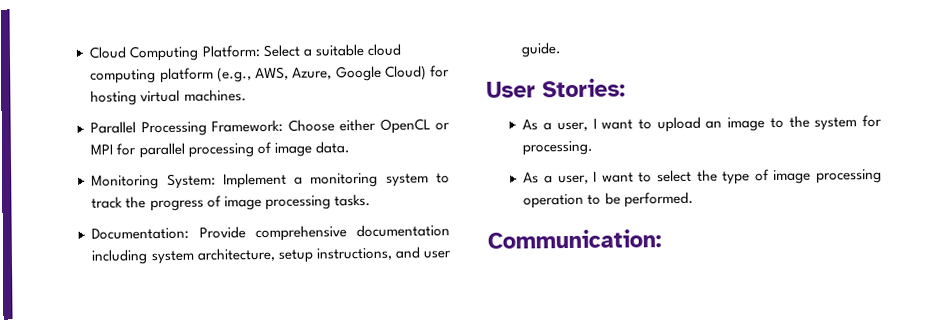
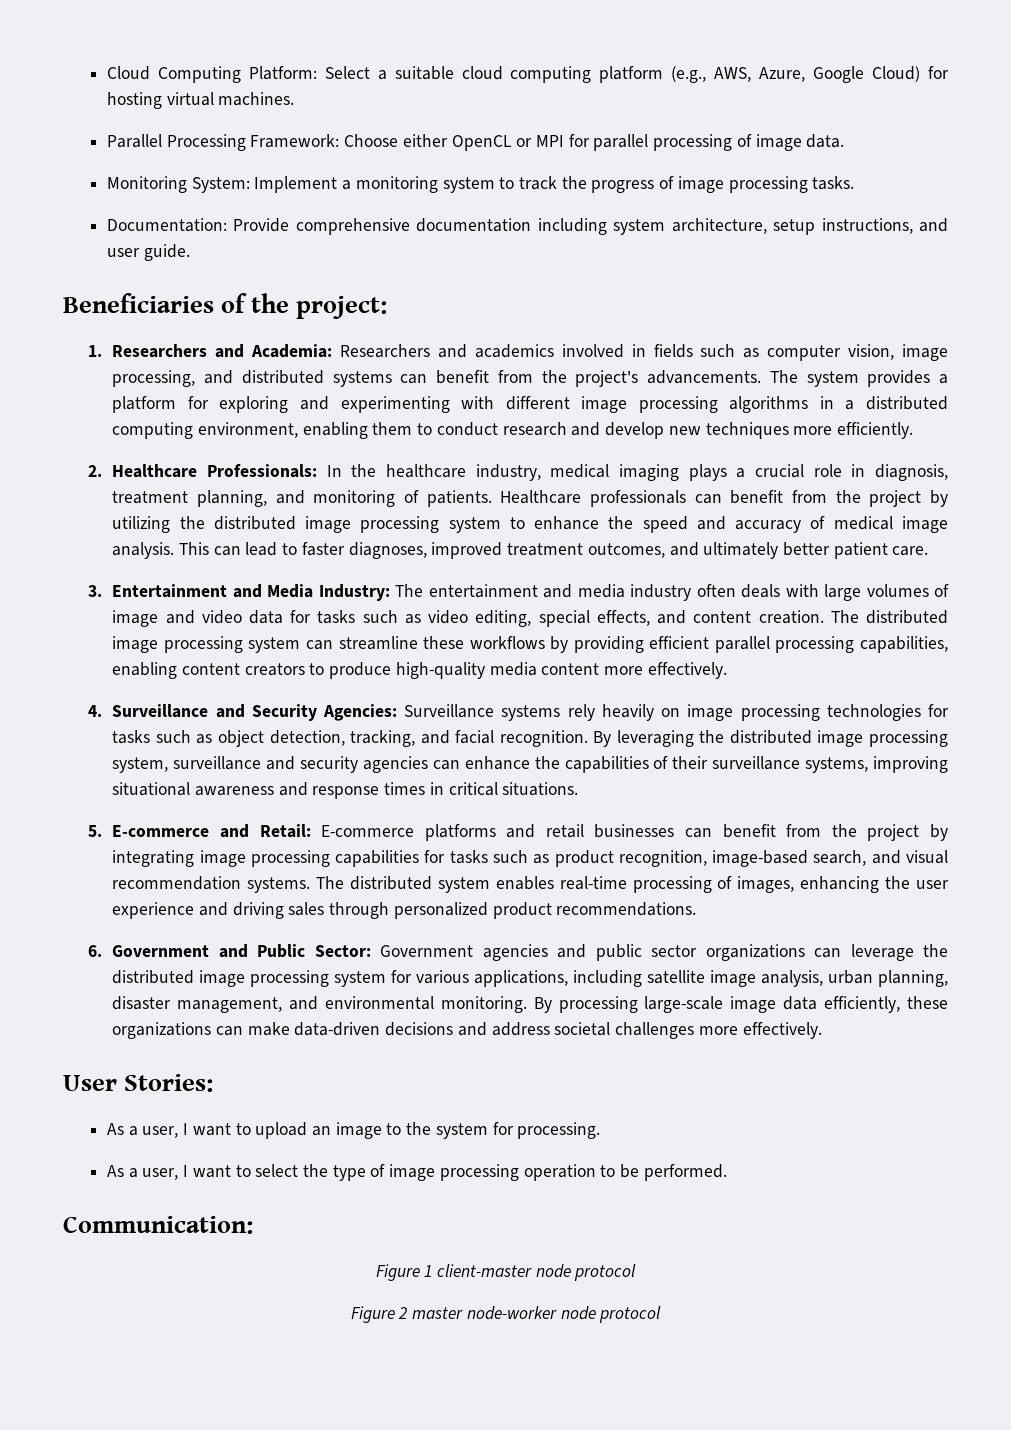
(562, 50) none -> [63,293,388,319] [87,344,948,361] [112,370,948,387] [112,396,949,413] [112,422,914,439] [87,464,949,481] [112,490,949,507] [112,516,948,533] [112,542,929,559] [87,584,949,601] [112,610,948,627] [112,636,948,653] [112,662,727,679] [87,704,949,721] [112,730,949,747] [112,756,948,773] [112,782,579,799] [87,824,949,841] [112,850,948,867] [112,876,949,893] [112,902,697,919] [87,944,948,961] [112,970,948,987] [112,996,949,1013] [112,1022,822,1039] // Beneficiaries of the project: // 1. Researchers and Academia: Researchers and academics involved in fields such as computer vision, image processing, and distributed systems can benefit from the project's advancements. The system provides a platform for exploring and experimenting with different image processing algorithms in a distributed computing environment, enabling them to conduct research and develop new techniques more efficiently. // 2. Healthcare Professionals: In the healthcare industry, medical imaging plays a crucial role in diagnosis, treatment planning, and monitoring of patients. Healthcare professionals can benefit from the project by utilizing the distributed image processing system to enhance the speed and accuracy of medical image analysis. This can lead to faster diagnoses, improved treatment outcomes, and ultimately better patient care. // 3. Entertainment and Media Industry: The entertainment and media industry often deals with large volumes of image and video data for tasks such as video editing, special effects, and content creation. The distributed image processing system can streamline these workflows by providing efficient parallel processing capabilities, enabling content creators to produce high-quality media content more effectively. // 4. Surveillance and Security Agencies: Surveillance systems rely heavily on image processing technologies for tasks such as object detection, tracking, and facial recognition. By leveraging the distributed image processing system, surveillance and security agencies can enhance the capabilities of their surveillance systems, improving situational awareness and response times in critical situations. // 5. E-commerce and Retail: E-commerce platforms and retail businesses can benefit from the project by integrating image processing capabilities for tasks such as product recognition, image-based search, and visual recommendation systems. The distributed system enables real-time processing of images, enhancing the user experience and driving sales through personalized product recommendations. // 6. Government and Public Sector: Government agencies and public sector organizations can leverage the distributed image processing system for various applications, including satellite image analysis, urban planning, disaster management, and environmental monitoring. By processing large-scale image data efficiently, these organizations can make data-driven decisions and address societal challenges more effectively.
(662, 239) none -> [375,1264,637,1281] [350,1306,662,1323] // Figure 1 client-master node protocol // Figure 2 master node-worker node protocol

